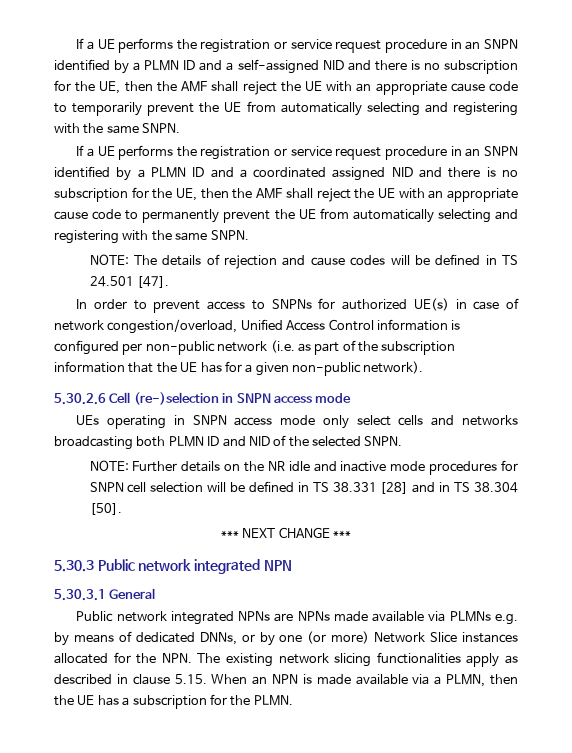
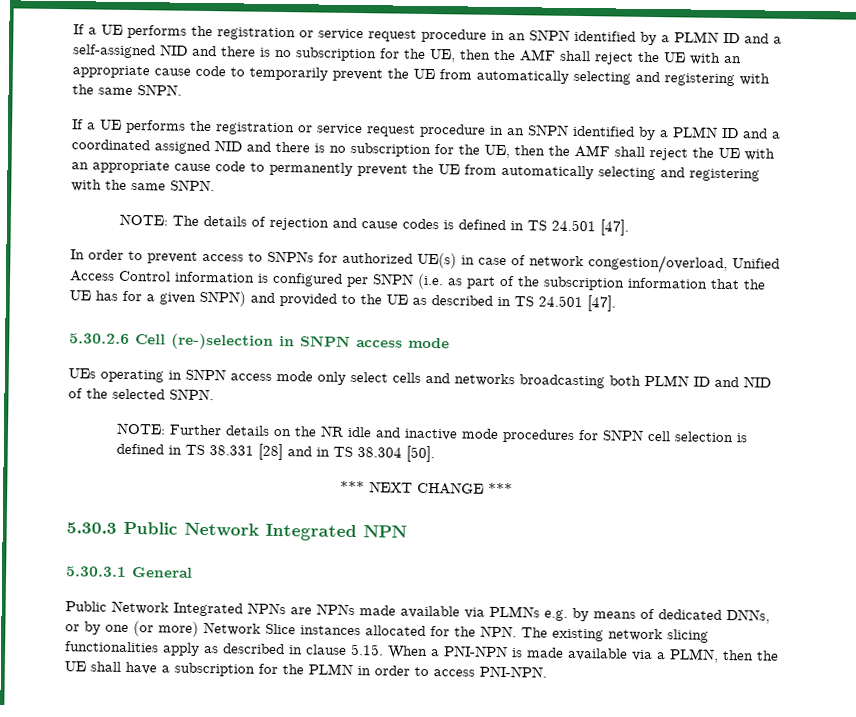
[390,255,430,265] will be -> [443,220,455,230] is
[145,341,268,355] non-public network -> [372,273,414,285] SNPN
[292,361,424,376] non-public network). -> [199,290,616,312] SNPN) and provided to the UE as described in TS 24.501 [47].
[207,482,246,492] will be -> [736,433,749,443] is
[138,559,260,574] network integrated -> [184,522,357,542] Network Integrated
[116,611,234,625] network integrated -> [111,600,243,617] Network Integrated
[252,674,299,685] an NPN -> [431,645,508,658] a PNI-NPN
[97,695,119,706] has -> [90,661,157,675] shall have
[253,695,293,706] PLMN. -> [308,663,547,678] PLMN in order to access PNI-NPN.

